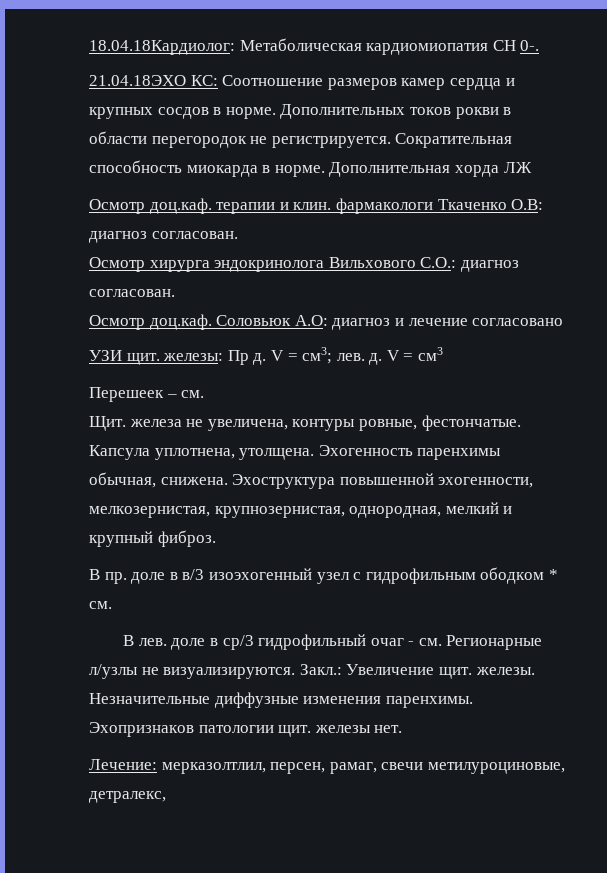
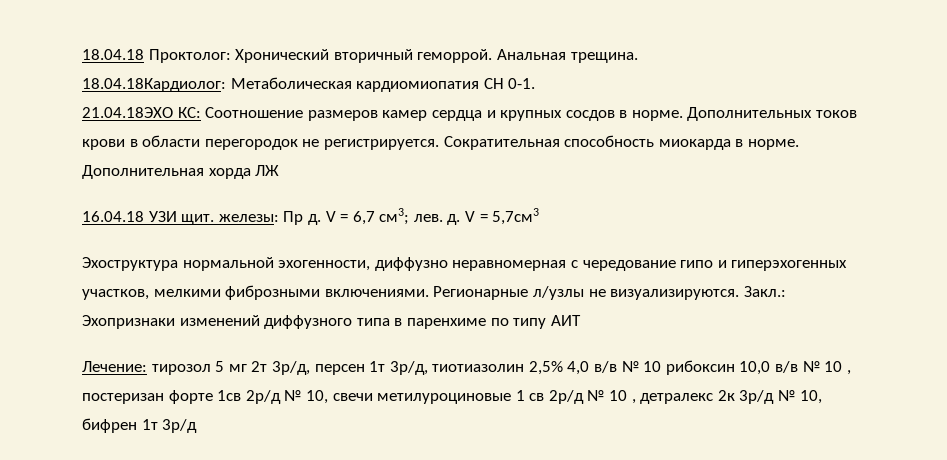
(89, 47) none -> [82,49,638,63] 18.04.18 Проктолог: Хронический вторичный геморрой. Анальная трещина. //
[520,40,540,51] 0-. -> [508,78,536,89] 0-1.
[455,107,499,119] рокви -> [82,139,125,150] крови
[89,198,544,214] [89,231,238,243] [89,257,519,272] [89,289,175,297] [89,314,564,330] Осмотр доц.каф. терапии и клин. фармакологи Ткаченко О.В: диагноз согласован. // Осмотр хирурга эндокринолога Вильхового С.О.: диагноз согласован. // Осмотр доц.каф. Соловьюк А.О: диагноз и лечение согласовано // -> [82,211,144,222] 16.04.18
(298, 357) none -> [352,211,375,225] 6,7
[418,347,444,361] [89,387,205,402] [89,415,521,431] [89,445,502,460] [89,472,534,489] [89,502,513,518] [89,530,216,547] [89,567,558,584] [89,601,112,609] [123,634,442,650] см3 // Перешеек – см. // Щит. железа не увеличена, контуры ровные, фестончатые. Капсула уплотнена, утолщена. Эхогенность паренхимы обычная, снижена. Эхоструктура повышенной эхогенности, мелкозернистая, крупнозернистая, однородная, мелкий и крупный фиброз. // В пр. доле в в/3 изоэхогенный узел с гидрофильным ободком * см. // В лев. доле в ср/3 гидрофильный очаг - см. -> [492,208,540,225] [82,257,848,271] [82,285,429,300] 5,7см3 // Эхоструктура нормальной эхогенности, диффузно неравномерная с чередование гипо и гиперэхогенных участков, мелкими фиброзными включениями.
[346,664,535,679] [89,692,473,708] [89,722,403,737] [89,759,565,774] [89,791,166,803] Увеличение щит. железы. Незначительные диффузные изменения паренхимы. Эхопризнаков патологии щит. железы нет. // Лечение: мерказолтлил, персен, рамаг, свечи метилуроциновые, детралекс, -> [82,315,581,329] [82,360,851,375] [82,390,822,404] [82,418,198,433] Эхопризнаки изменений диффузного типа в паренхиме по типу АИТ // Лечение: тирозол 5 мг 2т 3р/д, персен 1т 3р/д, тиотиазолин 2,5% 4,0 в/в № 10 рибоксин 10,0 в/в № 10 , постеризан форте 1св 2р/д № 10, свечи метилуроциновые 1 св 2р/д № 10 , детралекс 2к 3р/д № 10, бифрен 1т 3р/д

